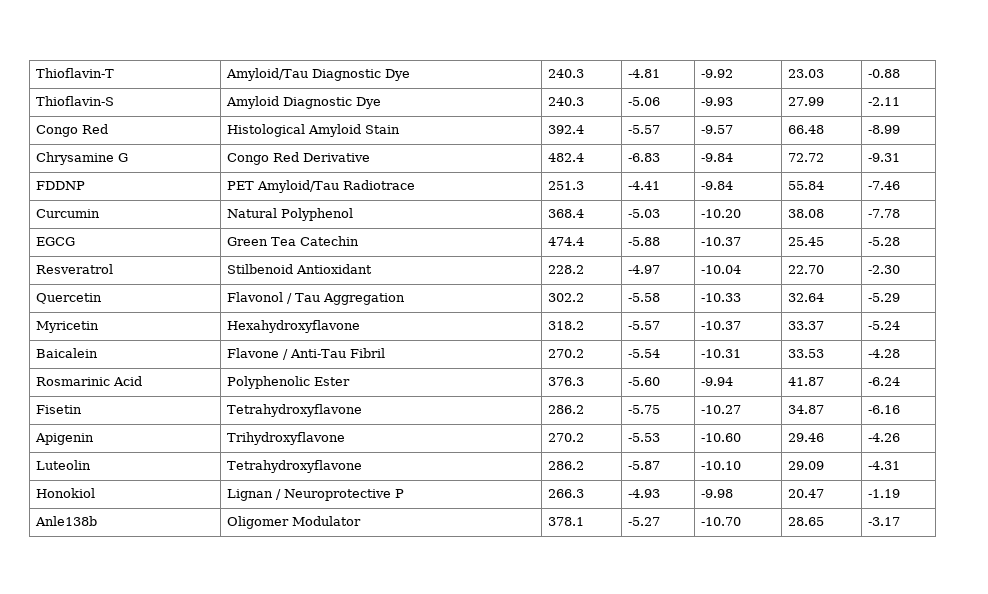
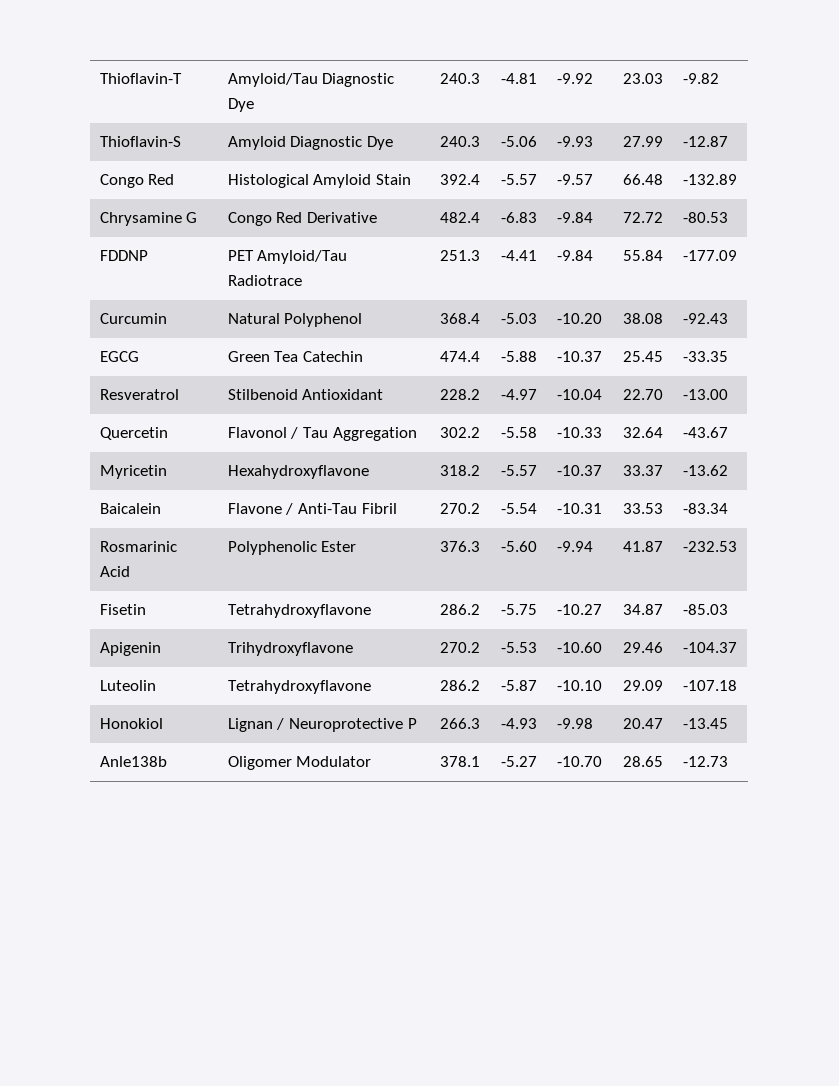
[867,69,900,78] -0.88 -> [682,73,719,84] -9.82
[867,97,900,106] -2.11 -> [682,136,728,147] -12.87
[867,125,900,134] -8.99 -> [682,174,737,185] -132.89
[867,153,900,162] -9.31 -> [682,212,728,223] -80.53
[867,181,900,190] -7.46 -> [682,250,737,261] -177.09
[867,209,900,218] -7.78 -> [682,313,728,324] -92.43
[867,237,900,246] -5.28 -> [682,351,728,362] -33.35
[867,265,900,274] -2.30 -> [682,389,728,400] -13.00
[867,293,900,302] -5.29 -> [682,427,728,438] -43.67
[867,321,900,330] -5.24 -> [682,465,728,476] -13.62
[867,349,900,358] -4.28 -> [682,503,728,514] -83.34
[867,377,900,386] -6.24 -> [682,541,737,552] -232.53
[867,405,900,414] -6.16 -> [682,604,728,615] -85.03
[867,433,900,442] -4.26 -> [682,642,737,653] -104.37
[867,461,900,470] -4.31 -> [682,680,737,691] -107.18
[867,489,900,498] -1.19 -> [682,718,728,729] -13.45
[867,517,900,526] -3.17 -> [682,756,728,767] -12.73

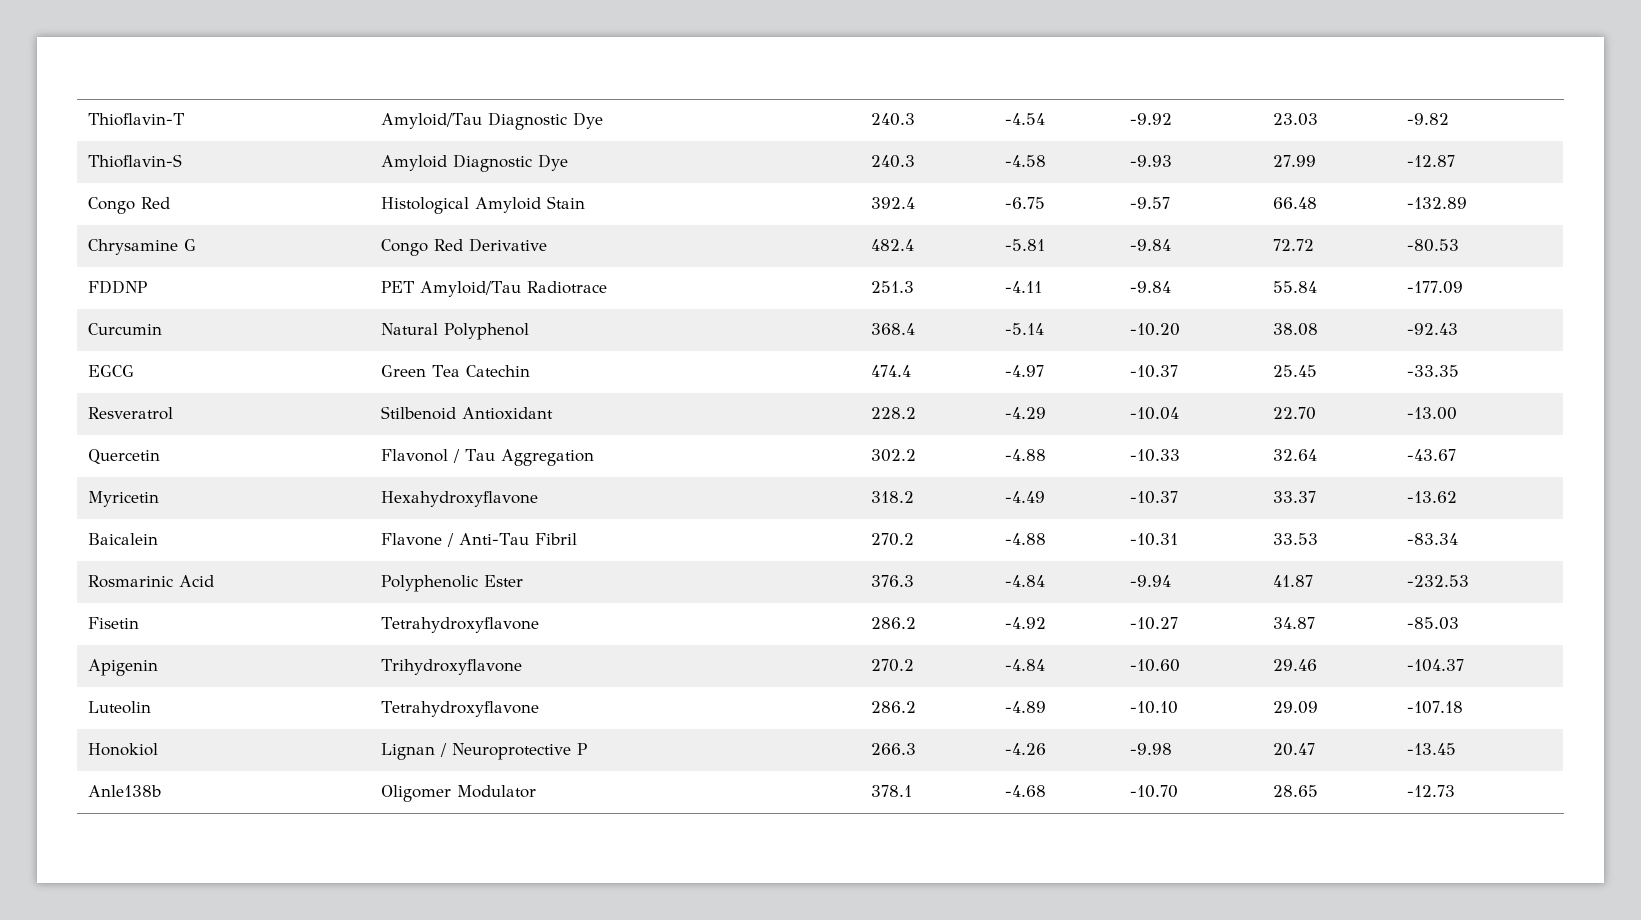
[500,73,537,84] -4.81 -> [1004,113,1045,125] -4.54
[500,136,537,147] -5.06 -> [1004,155,1046,167] -4.58
[500,174,537,185] -5.57 -> [1004,197,1045,209] -6.75
[500,212,537,223] -6.83 -> [1004,239,1045,251] -5.81
[500,250,537,261] -4.41 -> [1004,281,1042,293] -4.11
[500,313,537,324] -5.03 -> [1004,323,1044,335] -5.14
[500,351,537,362] -5.88 -> [1004,365,1044,377] -4.97
[500,389,537,400] -4.97 -> [1004,407,1046,419] -4.29
[500,427,537,438] -5.58 -> [1004,449,1046,461] -4.88
[500,465,537,476] -5.57 -> [1004,491,1045,503] -4.49
[500,503,537,514] -5.54 -> [1004,533,1046,545] -4.88
[500,541,537,552] -5.60 -> [1004,575,1045,587] -4.84
[500,604,537,615] -5.75 -> [1004,617,1046,629] -4.92
[500,642,537,653] -5.53 -> [1004,659,1045,671] -4.84
[500,680,537,691] -5.87 -> [1004,701,1046,713] -4.89
[500,718,537,729] -4.93 -> [1004,743,1046,755] -4.26
[500,756,537,767] -5.27 -> [1004,785,1046,797] -4.68

